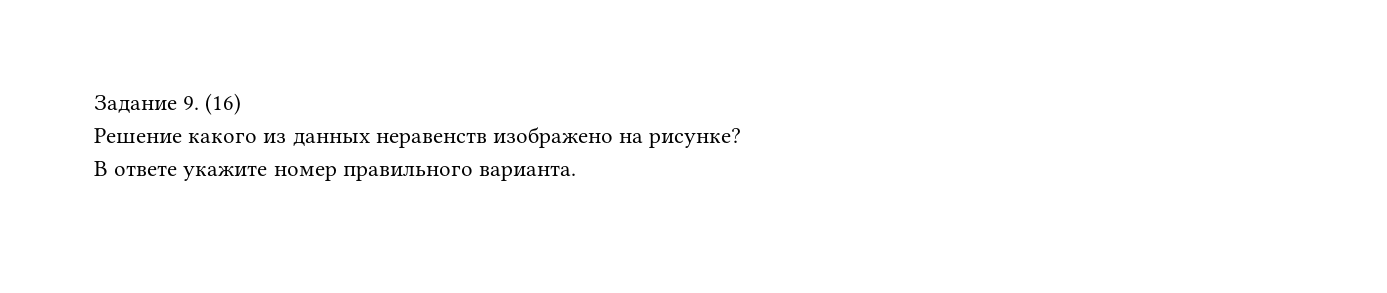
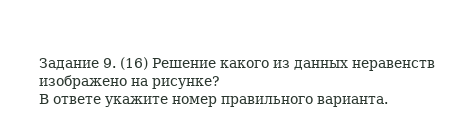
(242, 104) // -> (148, 63) none

